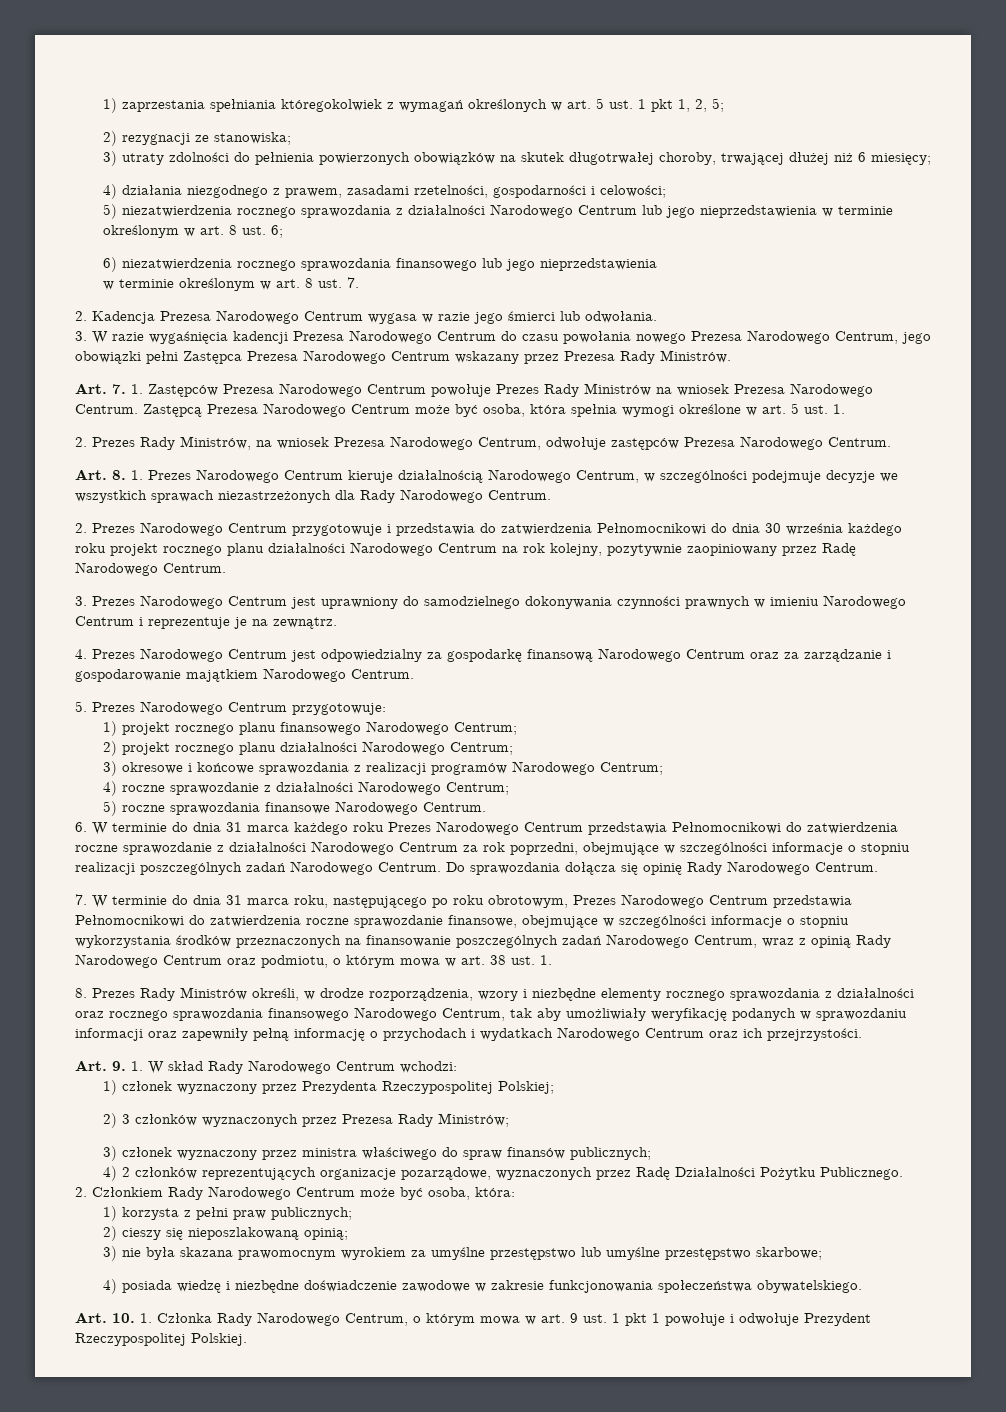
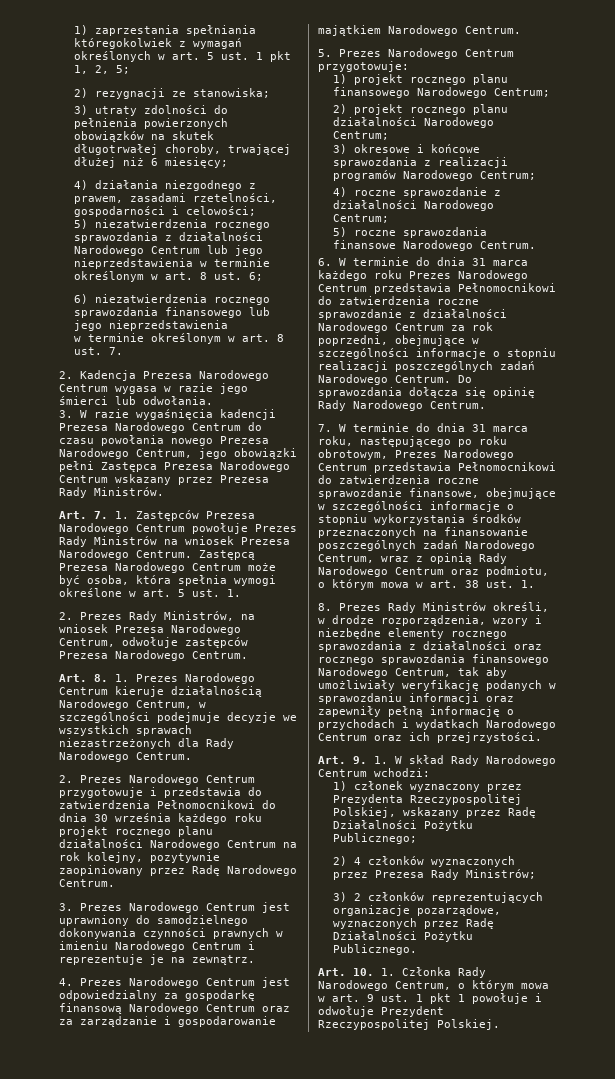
[497,1081,554,1094] [102,1113,130,1128] Polskiej; // 2) 3 -> [333,807,537,818] [333,820,474,831] [333,833,418,844] [333,856,362,866] Polskiej, wskazany przez Radę Działalności Pożytku Publicznego; // 2) 4
[121,1147,651,1160] [102,1166,117,1181] członek wyznaczony przez ministra właściwego do spraw finansów publicznych; // 4) -> (348, 897) none
[75,1186,515,1200] [102,1206,352,1221] [102,1226,348,1241] [102,1246,822,1261] [102,1279,862,1294] // 2. Członkiem Rady Narodowego Centrum może być osoba, która: // 1) korzysta z pełni praw publicznych; // 2) cieszy się nieposzlakowaną opinią; // 3) nie była skazana prawomocnym wyrokiem za umyślne przestępstwo lub umyślne przestępstwo skarbowe; // 4) posiada wiedzę i niezbędne doświadczenie zawodowe w zakresie funkcjonowania społeczeństwa obywatelskiego. -> (418, 949) none

